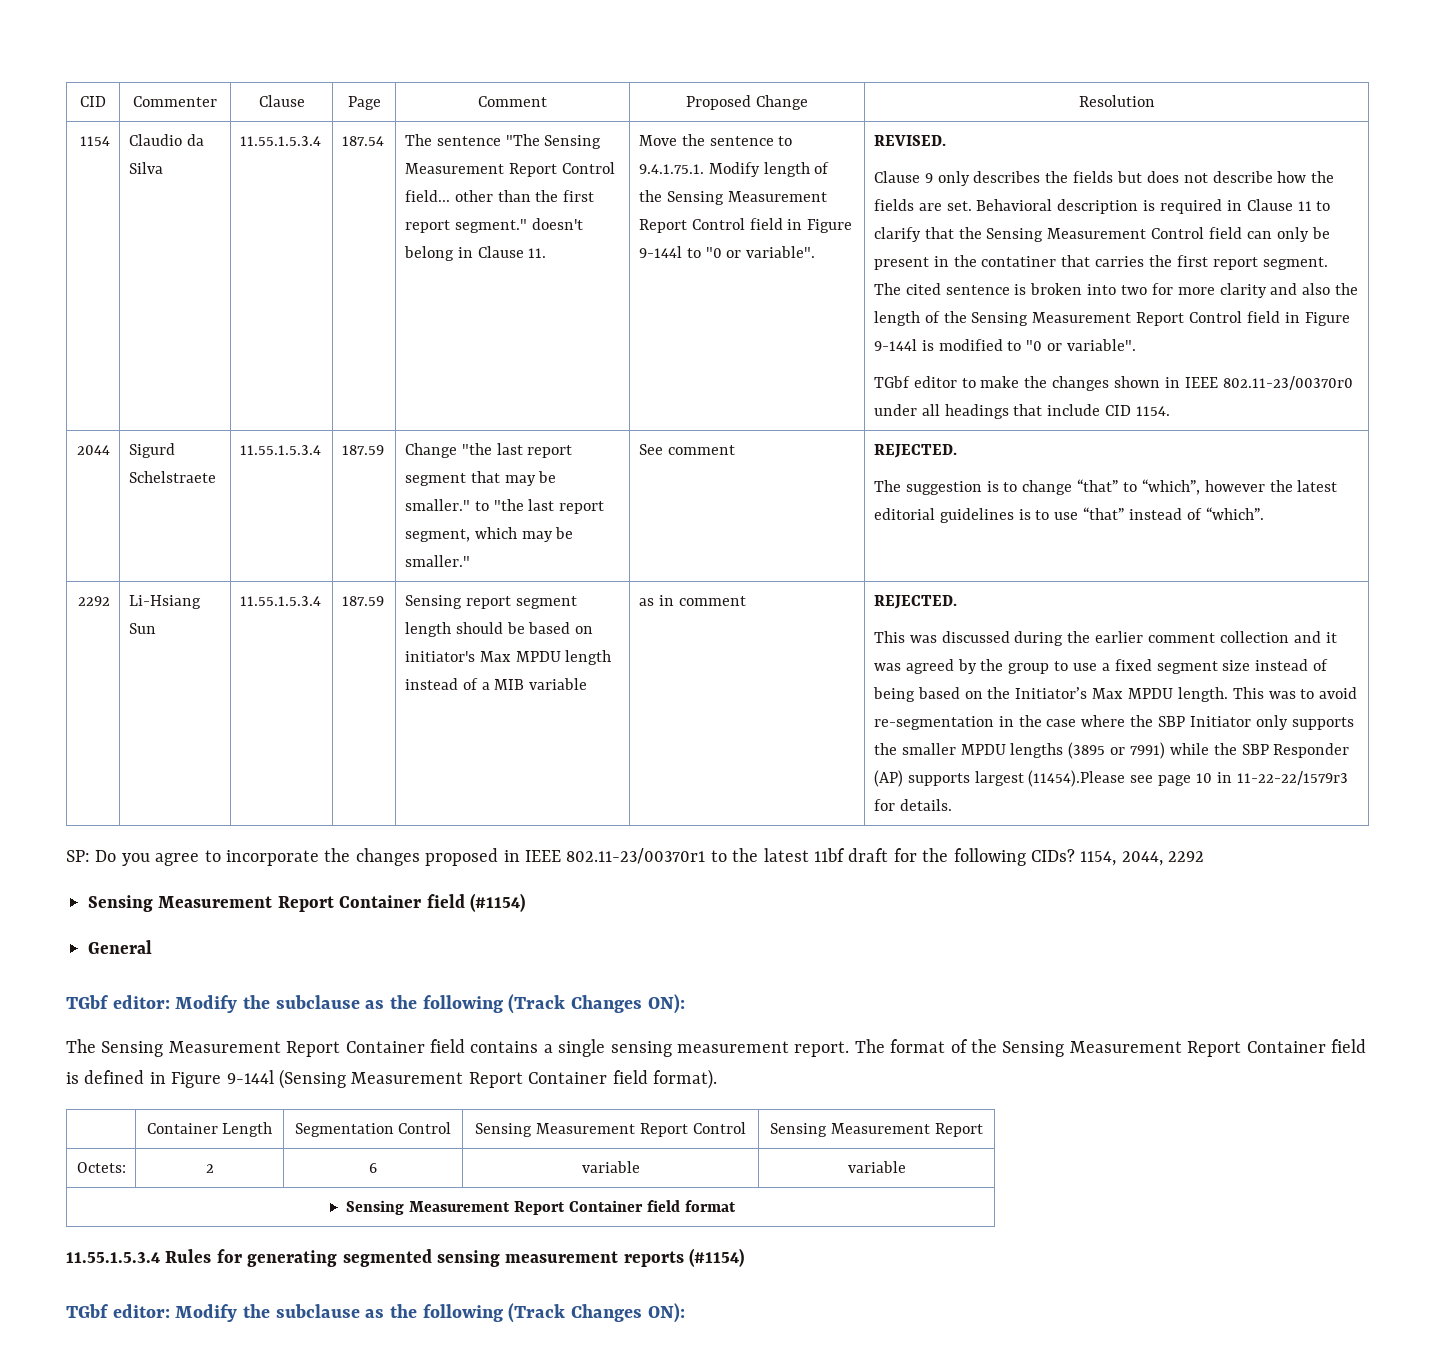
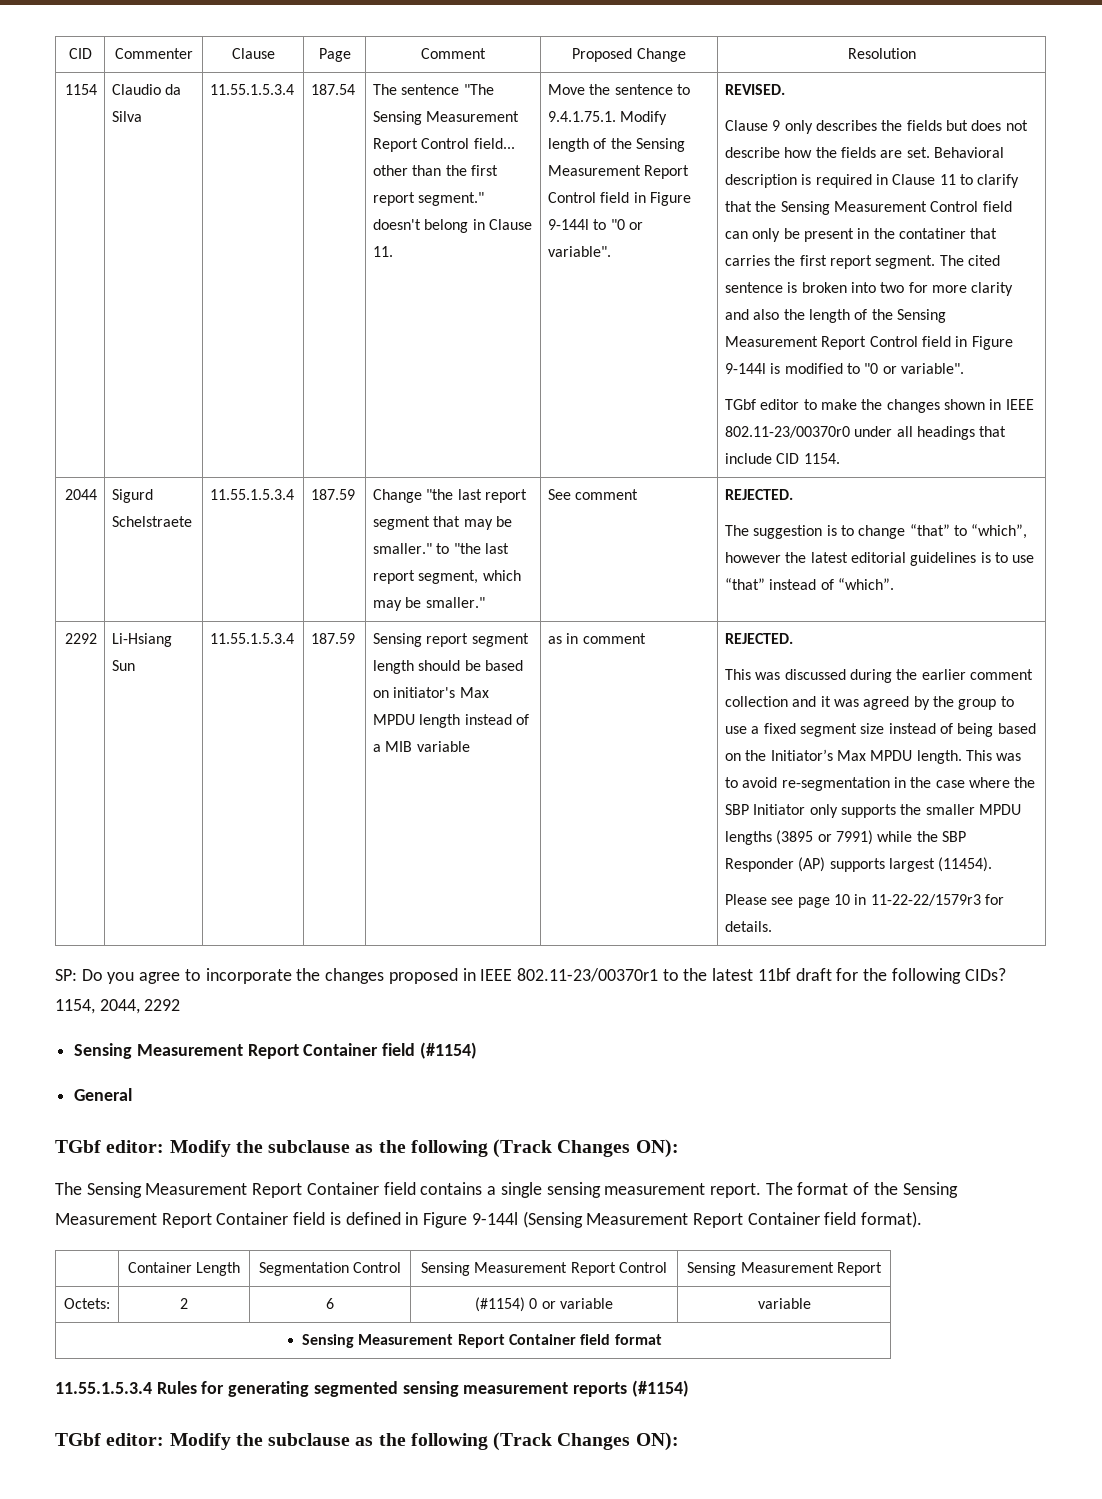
[1028,770,1126,787] (11454).Please -> [938,857,993,872] [725,894,768,905] (11454). // Please
(377, 1168) none -> [475,1297,556,1312] (#1154) 0 or

